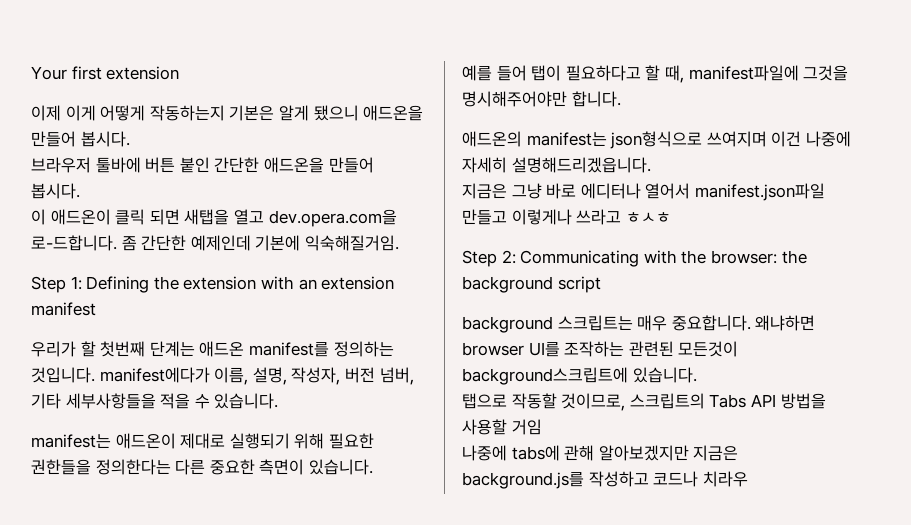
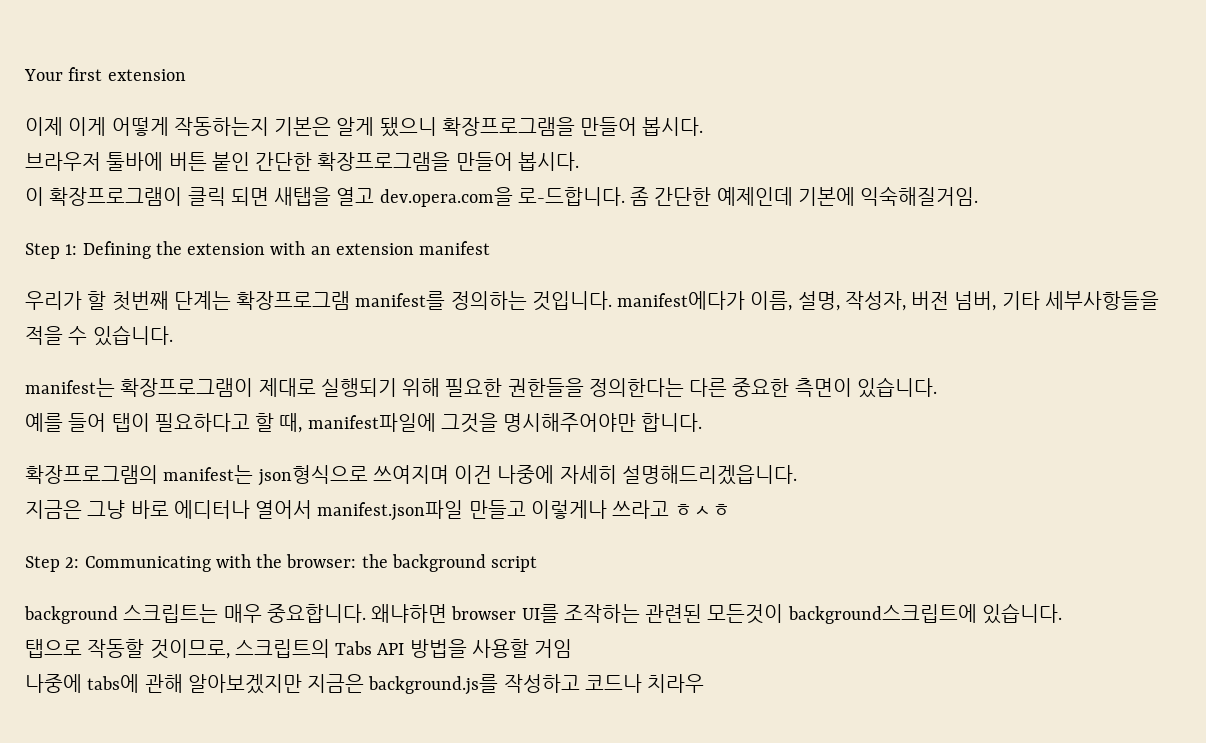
[363,105,424,121] 애드온을 -> [441,117,575,136] 확장프로그램을
[263,157,324,173] 애드온을 -> [317,152,451,171] 확장프로그램을
[50,209,111,225] 애드온이 -> [49,187,183,206] 확장프로그램이
[199,341,245,357] 애드온 -> [236,291,351,310] 확장프로그램
[115,433,176,449] 애드온이 -> [120,378,254,397] 확장프로그램이
[462,131,522,147] 애드온의 -> [25,465,158,484] 확장프로그램의

